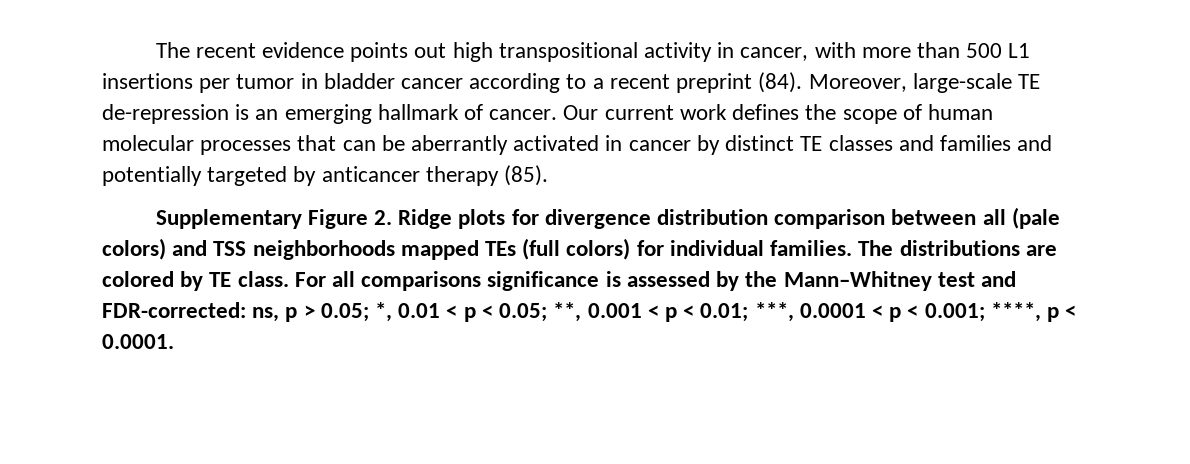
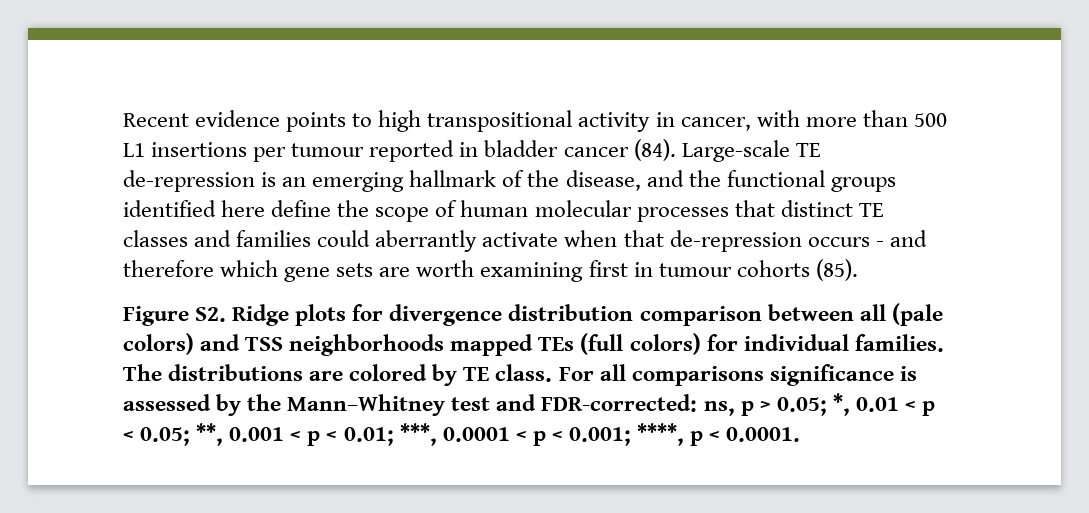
[155,42,256,58] The recent -> [123,113,189,127] Recent
[414,43,447,58] out -> [352,113,373,127] to
[236,74,295,89] tumor -> [291,140,455,162] tumour reported
[469,72,1012,93] according to a recent preprint (84). Moreover, large-scale -> [633,139,790,162] (84). Large-scale
[489,104,800,120] cancer. Our current work defines -> [527,170,896,192] [123,200,332,217] the disease, and the functional groups identified here define
[342,135,720,155] can be aberrantly activated in cancer by -> (775, 208) none
[1017,135,1053,151] [102,165,549,186] [155,209,392,229] and potentially targeted by anticancer therapy (85). // Supplementary Figure 2. -> [317,230,927,252] [123,259,858,282] [123,306,227,326] could aberrantly activate when that de-repression occurs - and therefore which gene sets are worth examining first in tumour cohorts (85). // Figure S2.

